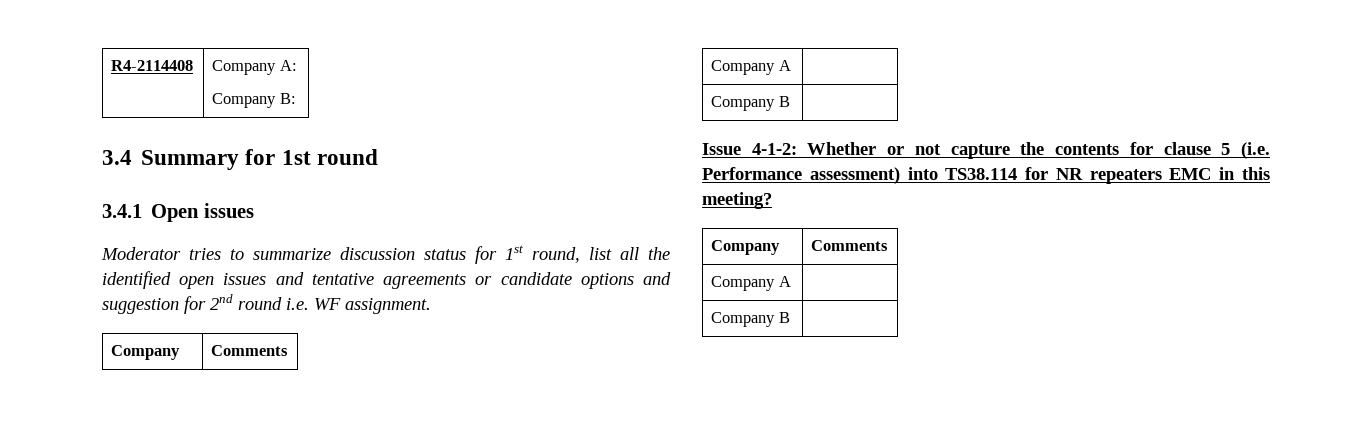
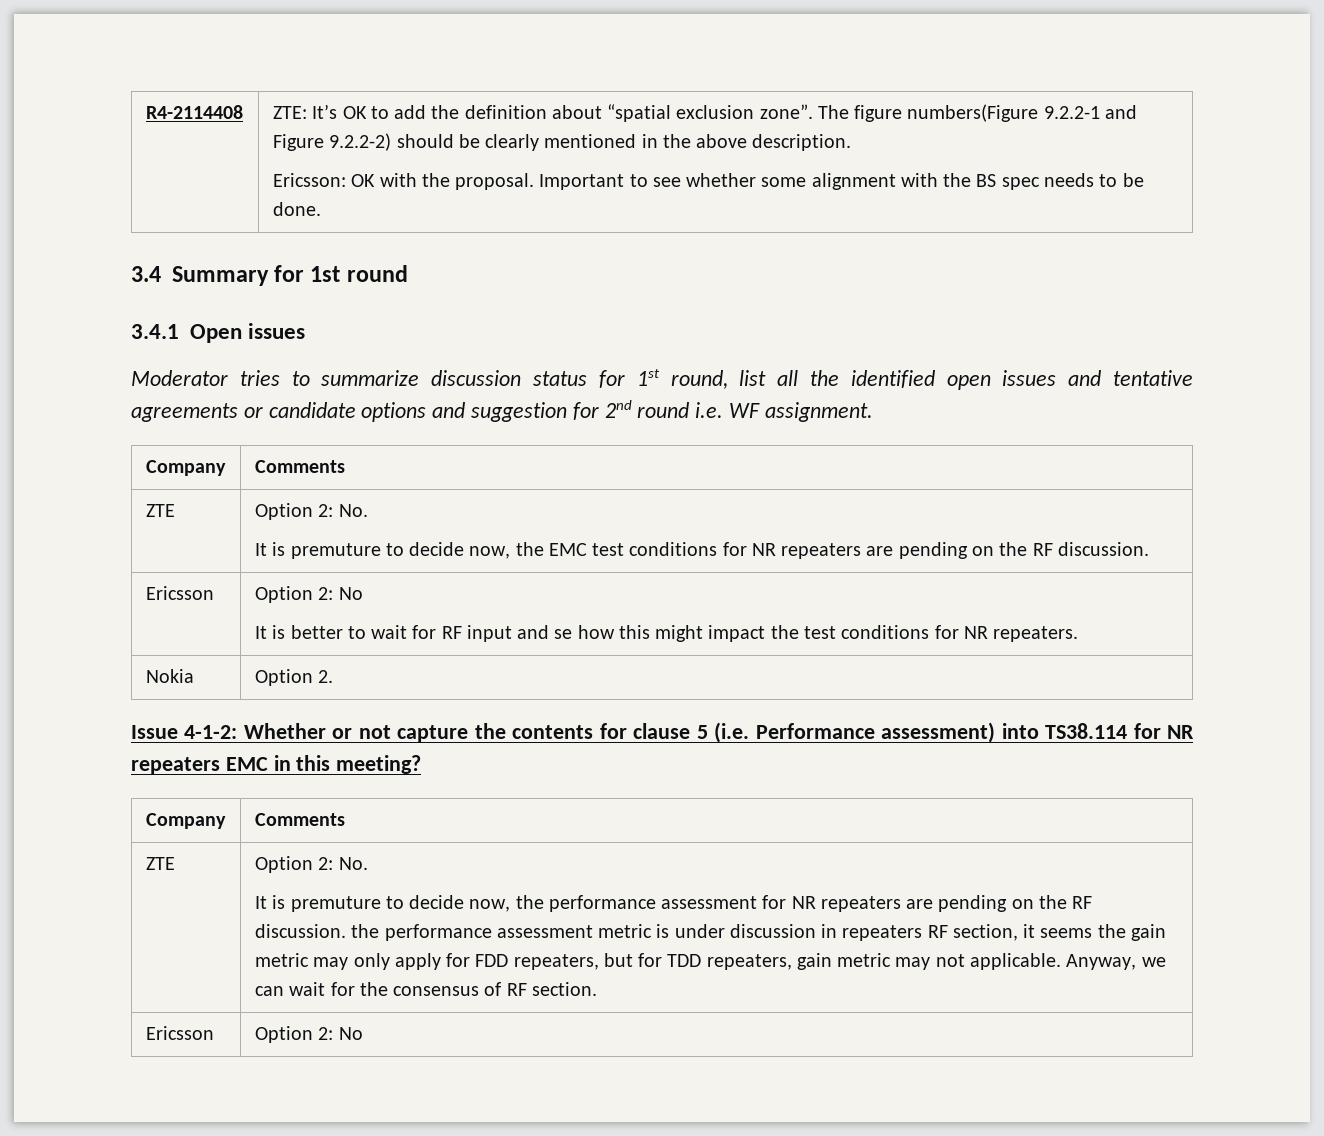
[212,60,297,75] [212,93,296,108] Company A: // Company B: -> [272,104,1137,122] [272,133,852,151] [272,173,1144,190] [272,202,321,216] ZTE: It’s OK to add the definition about “spatial exclusion zone”. The figure numbers(Figure 9.2.2-1 and Figure 9.2.2-2) should be clearly mentioned in the above description. // Ericsson: OK with the proposal. Important to see whether some alignment with the BS spec needs to be done.
[711,60,791,75] [711,96,790,111] Company A | // Company B | -> [145,504,175,517] [254,503,368,520] [254,542,1149,559] [145,586,214,600] [254,586,363,603] [254,625,1079,642] [145,669,194,683] [254,669,334,686] ZTE | Option 2: No. // It is premuture to decide now, the EMC test conditions for NR repeaters are pending on the RF discussion. // Ericsson | Option 2: No // It is better to wait for RF input and se how this might impact the test conditions for NR repeaters. // Nokia | Option 2.
[711,276,791,291] [711,312,790,327] Company A | // Company B | -> [145,857,175,870] [254,856,368,873] [254,895,1093,912] [254,924,1166,941] [254,953,1166,970] [254,982,597,996] [145,1026,214,1040] [254,1026,363,1043] ZTE | Option 2: No. // It is premuture to decide now, the performance assessment for NR repeaters are pending on the RF discussion. the performance assessment metric is under discussion in repeaters RF section, it seems the gain metric may only apply for FDD repeaters, but for TDD repeaters, gain metric may not applicable. Anyway, we can wait for the consensus of RF section. // Ericsson | Option 2: No

